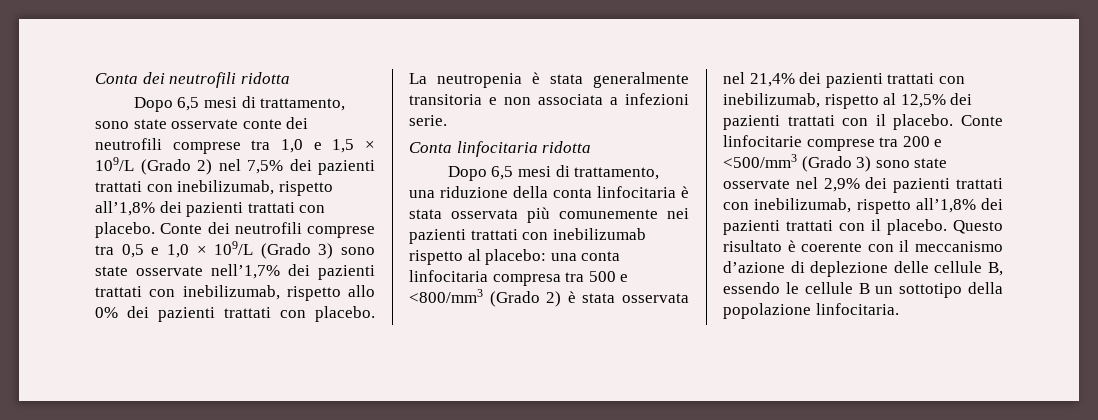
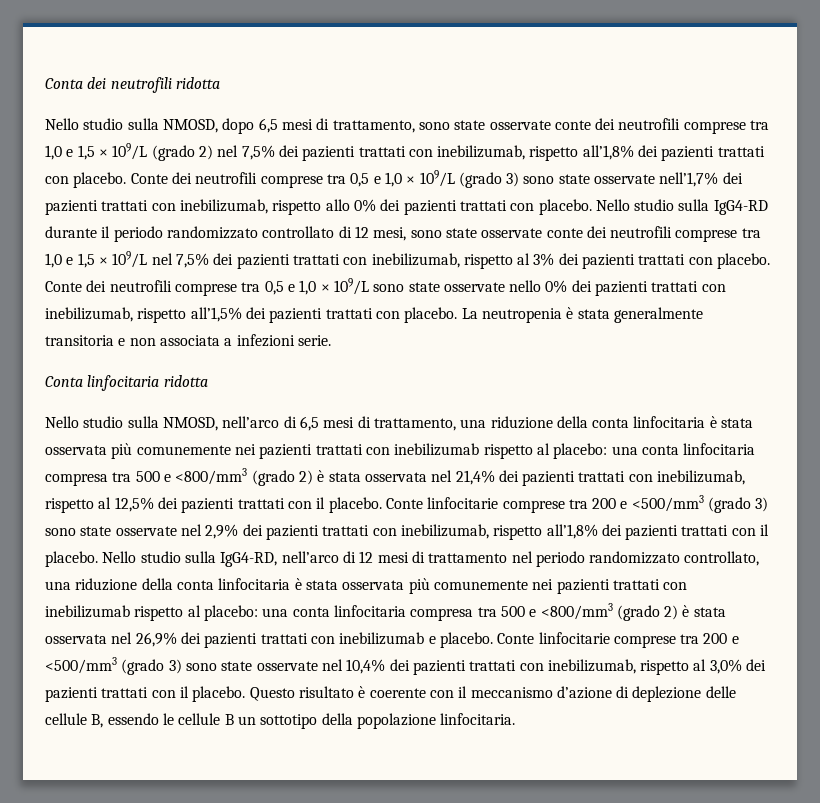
[133,97,173,112] Dopo -> [45,118,255,134] Nello studio sulla NMOSD, dopo
[140,159,191,175] (Grado -> [151,145,195,161] (grado
[260,243,311,259] (Grado -> [458,172,502,188] (grado
(375, 314) none -> [595,199,768,215] [45,226,761,242] [45,251,771,269] [45,278,726,296] [45,307,458,323] Nello studio sulla IgG4-RD durante il periodo randomizzato controllato di 12 mesi, sono state osservate conte dei neutrofili comprese tra 1,0 e 1,5 × 109/L nel 7,5% dei pazienti trattati con inebilizumab, rispetto al 3% dei pazienti trattati con placebo. Conte dei neutrofili comprese tra 0,5 e 1,0 × 109/L sono state osservate nello 0% dei pazienti trattati con inebilizumab, rispetto all’1,5% dei pazienti trattati con placebo.
[447,166,487,181] Dopo -> [45,416,297,431] Nello studio sulla NMOSD, nell’arco di
[489,291,540,307] (Grado -> [251,470,295,486] (grado
[801,156,852,172] (Grado -> [708,497,752,513] (grado
(947, 227) none -> [102,551,760,567] [45,578,688,594] [45,603,726,621] [45,632,739,648] [45,657,767,675] [45,686,246,702] Nello studio sulla IgG4-RD, nell’arco di 12 mesi di trattamento nel periodo randomizzato controllato, una riduzione della conta linfocitaria è stata osservata più comunemente nei pazienti trattati con inebilizumab rispetto al placebo: una conta linfocitaria compresa tra 500 e <800/mm3 (grado 2) è stata osservata nel 26,9% dei pazienti trattati con inebilizumab e placebo. Conte linfocitarie comprese tra 200 e <500/mm3 (grado 3) sono state osservate nel 10,4% dei pazienti trattati con inebilizumab, rispetto al 3,0% dei pazienti trattati con il placebo.

